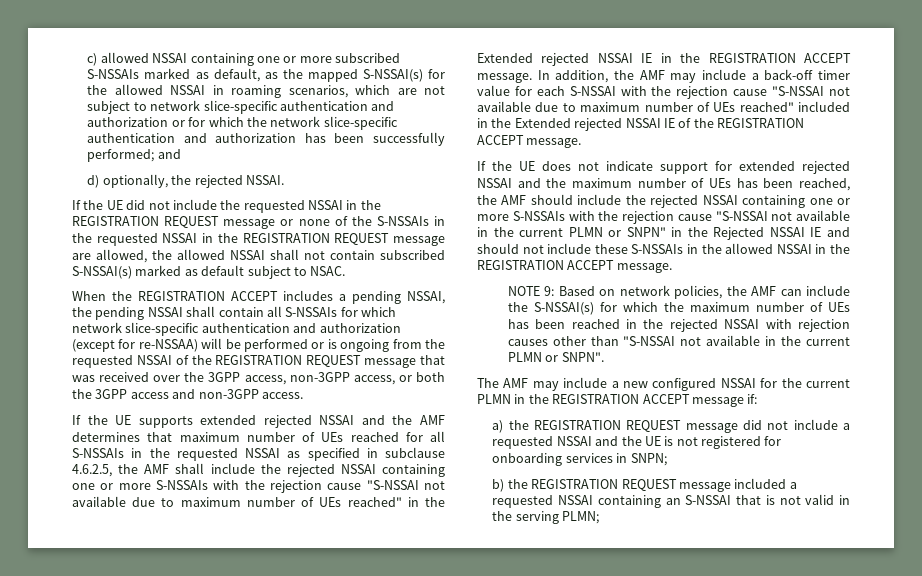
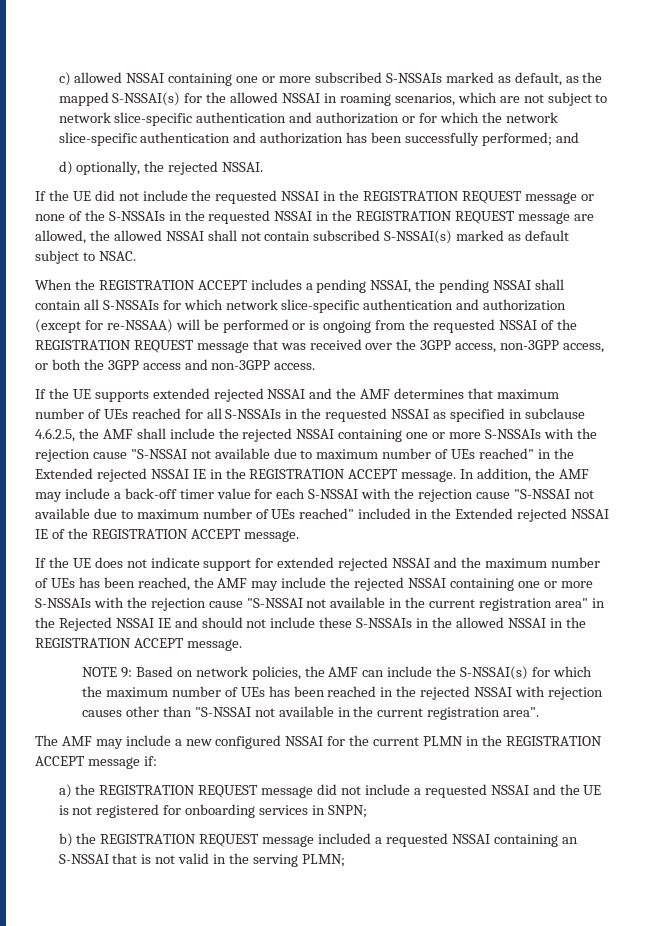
[530,194,573,205] should -> [251,581,279,591] may
[568,227,666,237] PLMN or SNPN" -> [479,598,588,611] registration area"
[507,352,604,362] PLMN or SNPN". -> [427,707,540,720] registration area".

